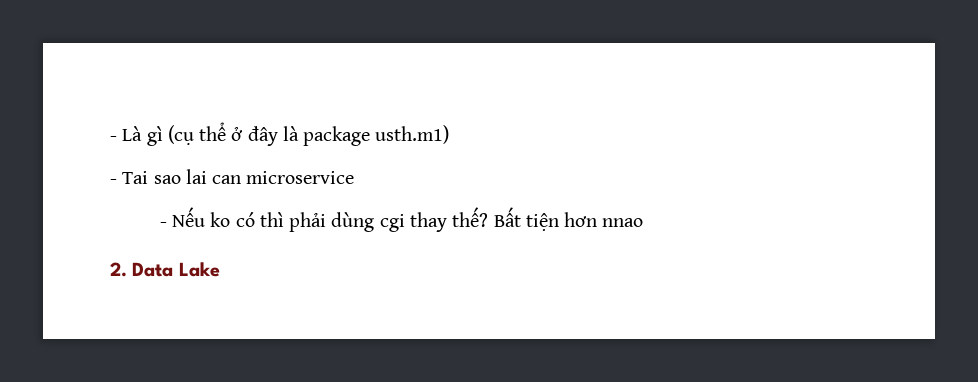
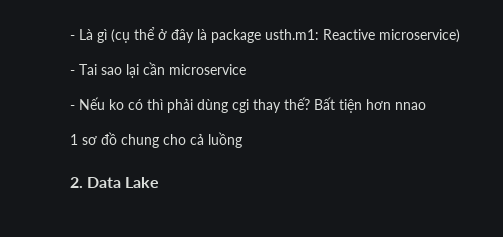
[375,125,450,144] usth.m1) -> [265,29,460,43] usth.m1: Reactive microservice)
[185,169,242,184] lai can -> [126,62,165,78] lại cần
(644, 222) none -> [70,132,242,148] // 1 sơ đồ chung cho cả luồng

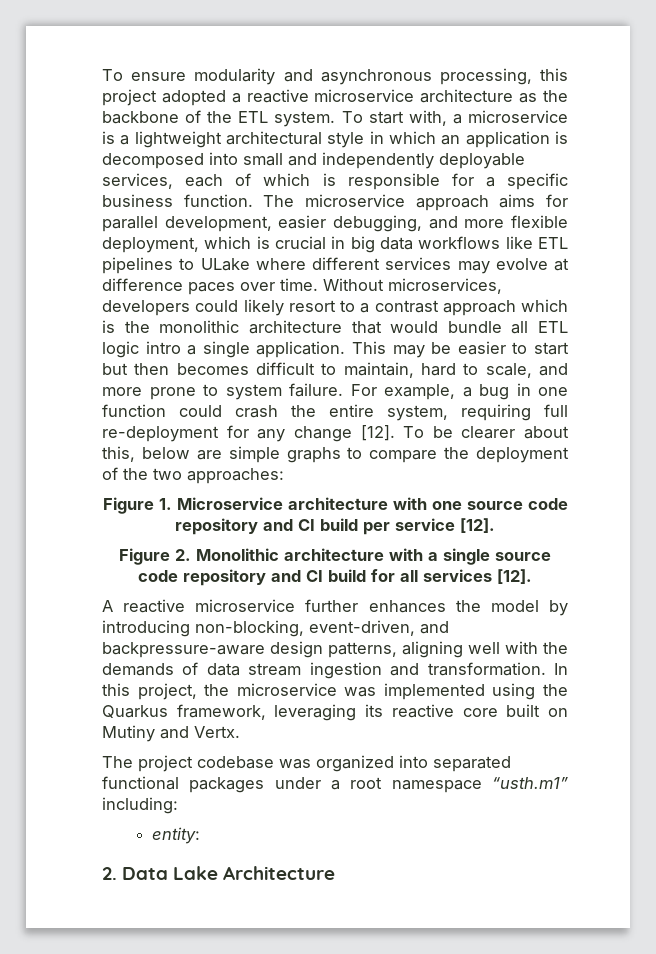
[70,27,460,43] [70,62,246,78] [70,97,426,113] [70,132,242,148] - Là gì (cụ thể ở đây là package usth.m1: Reactive microservice) // - Tai sao lại cần microservice // - Nếu ko có thì phải dùng cgi thay thế? Bất tiện hơn nnao // 1 sơ đồ chung cho cả luồng -> [102,68,568,85] [102,89,568,106] [102,110,568,127] [102,131,568,148] [102,152,525,169] [102,173,568,190] [102,194,568,211] [102,215,568,232] [102,236,568,253] [102,257,569,274] [102,278,502,295] [102,299,568,316] [102,320,568,334] [102,341,570,358] [102,362,568,378] [102,383,568,400] [102,404,568,421] [102,425,569,442] [102,446,569,463] [102,467,284,484] [102,497,568,514] [175,518,495,535] [119,548,551,565] [138,569,532,586] [102,599,569,616] [102,620,449,637] [102,641,568,658] [102,662,568,679] [102,683,568,700] [102,704,568,721] [102,725,240,742] [102,755,511,772] [102,776,568,793] [102,797,178,814] [152,827,201,844] To ensure modularity and asynchronous processing, this project adopted a reactive microservice architecture as the backbone of the ETL system. To start with, a microservice is a lightweight architectural style in which an application is decomposed into small and independently deployable services, each of which is responsible for a specific business function. The microservice approach aims for parallel development, easier debugging, and more flexible deployment, which is crucial in big data workflows like ETL pipelines to ULake where different services may evolve at difference paces over time. Without microservices, developers could likely resort to a contrast approach which is the monolithic architecture that would bundle all ETL logic intro a single application. This may be easier to start but then becomes difficult to maintain, hard to scale, and more prone to system failure. For example, a bug in one function could crash the entire system, requiring full re-deployment for any change [12]. To be clearer about this, below are simple graphs to compare the deployment of the two approaches: // Figure 1. Microservice architecture with one source code repository and CI build per service [12]. // Figure 2. Monolithic architecture with a single source code repository and CI build for all services [12]. // A reactive microservice further enhances the model by introducing non-blocking, event-driven, and backpressure-aware design patterns, aligning well with the demands of data stream ingestion and transformation. In this project, the microservice was implemented using the Quarkus framework, leveraging its reactive core built on Mutiny and Vertx. // The project codebase was organized into separated functional packages under a root namespace “usth.m1” including: // entity:
(160, 182) none -> [223,866,336,880] Architecture

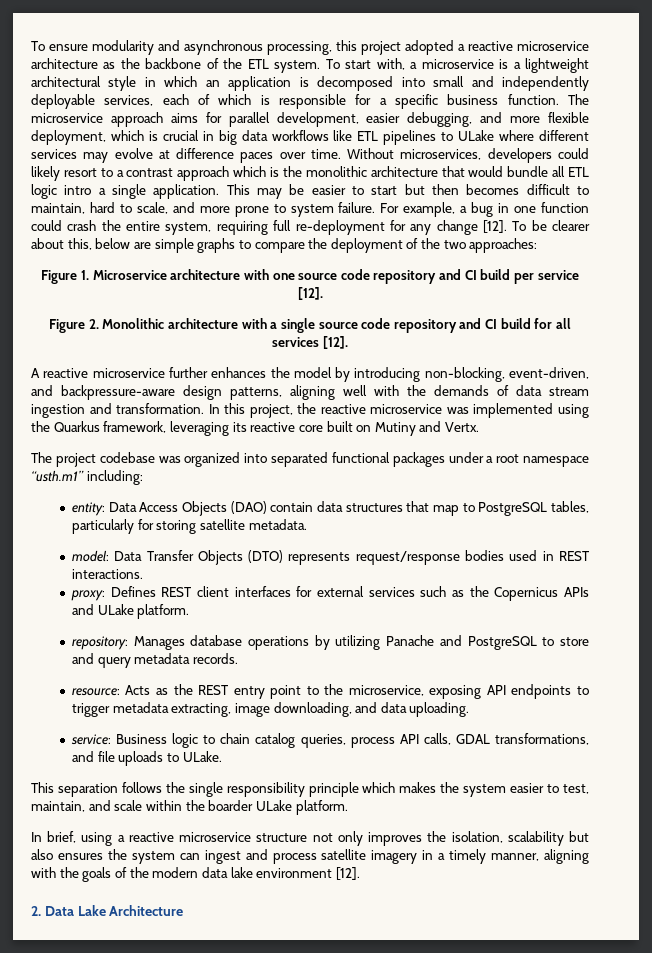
(230, 690) none -> [320,404,366,414] reactive
(201, 835) none -> [108,501,590,516] [71,519,307,534] [71,550,589,565] [71,569,143,579] [70,586,590,601] [71,604,190,619] [71,635,589,650] [71,653,238,668] [71,684,589,699] [71,702,470,717] [70,733,589,748] [71,751,222,766] [31,782,589,797] [31,800,348,815] [31,831,589,846] [31,849,590,864] [31,867,360,882] Data Access Objects (DAO) contain data structures that map to PostgreSQL tables, particularly for storing satellite metadata. // model: Data Transfer Objects (DTO) represents request/response bodies used in REST interactions. // proxy: Defines REST client interfaces for external services such as the Copernicus APIs and ULake platform. // repository: Manages database operations by utilizing Panache and PostgreSQL to store and query metadata records. // resource: Acts as the REST entry point to the microservice, exposing API endpoints to trigger metadata extracting, image downloading, and data uploading. // service: Business logic to chain catalog queries, process API calls, GDAL transformations, and file uploads to ULake. // This separation follows the single responsibility principle which makes the system easier to test, maintain, and scale within the boarder ULake platform. // In brief, using a reactive microservice structure not only improves the isolation, scalability but also ensures the system can ingest and process satellite imagery in a timely manner, aligning with the goals of the modern data lake environment [12].

